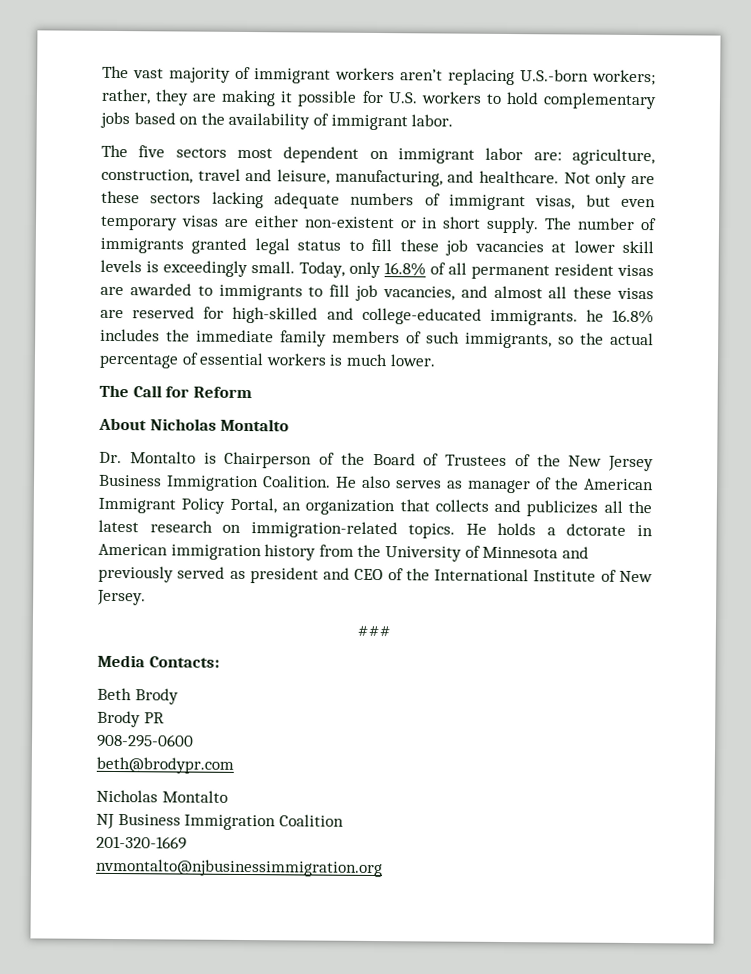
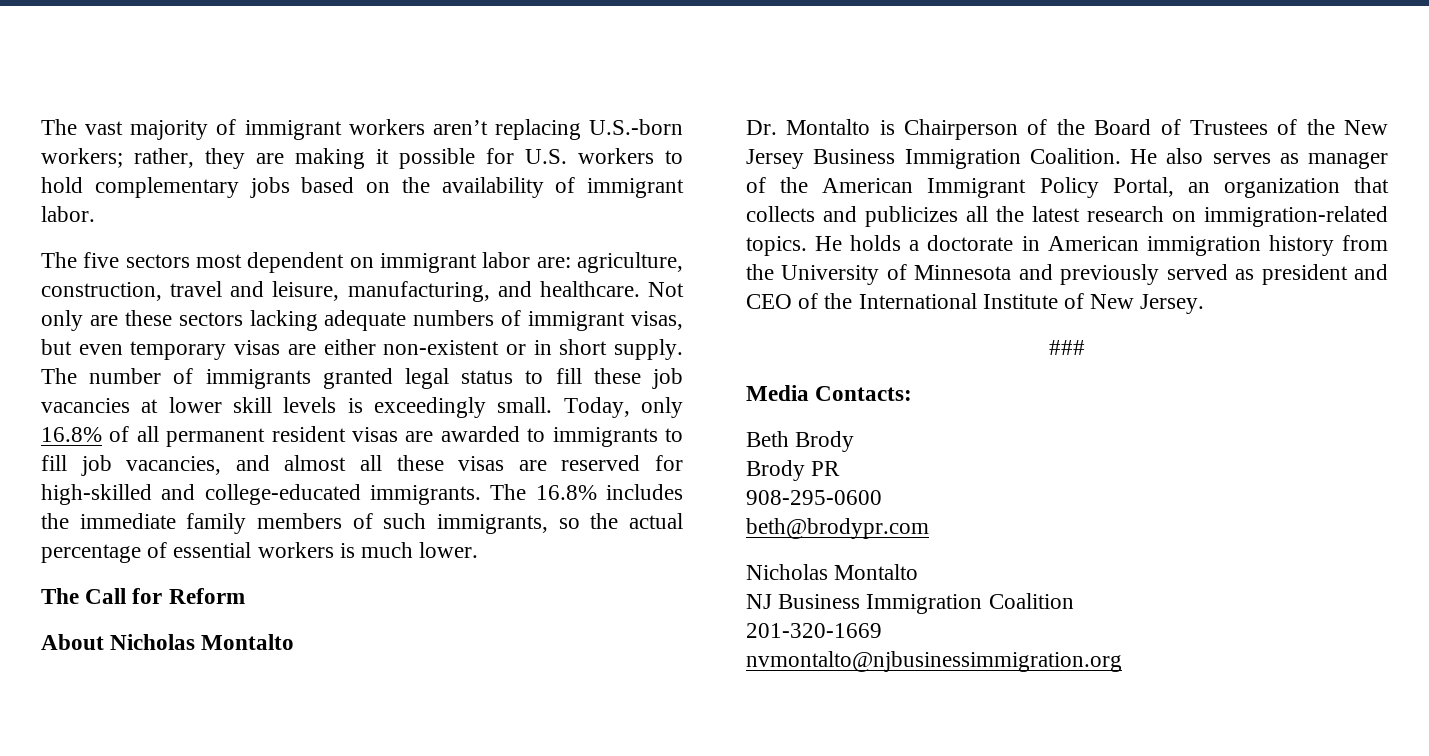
[585,309,604,322] he -> [490,484,527,500] The
[566,523,627,536] dctorate -> [927,235,1014,251] doctorate

